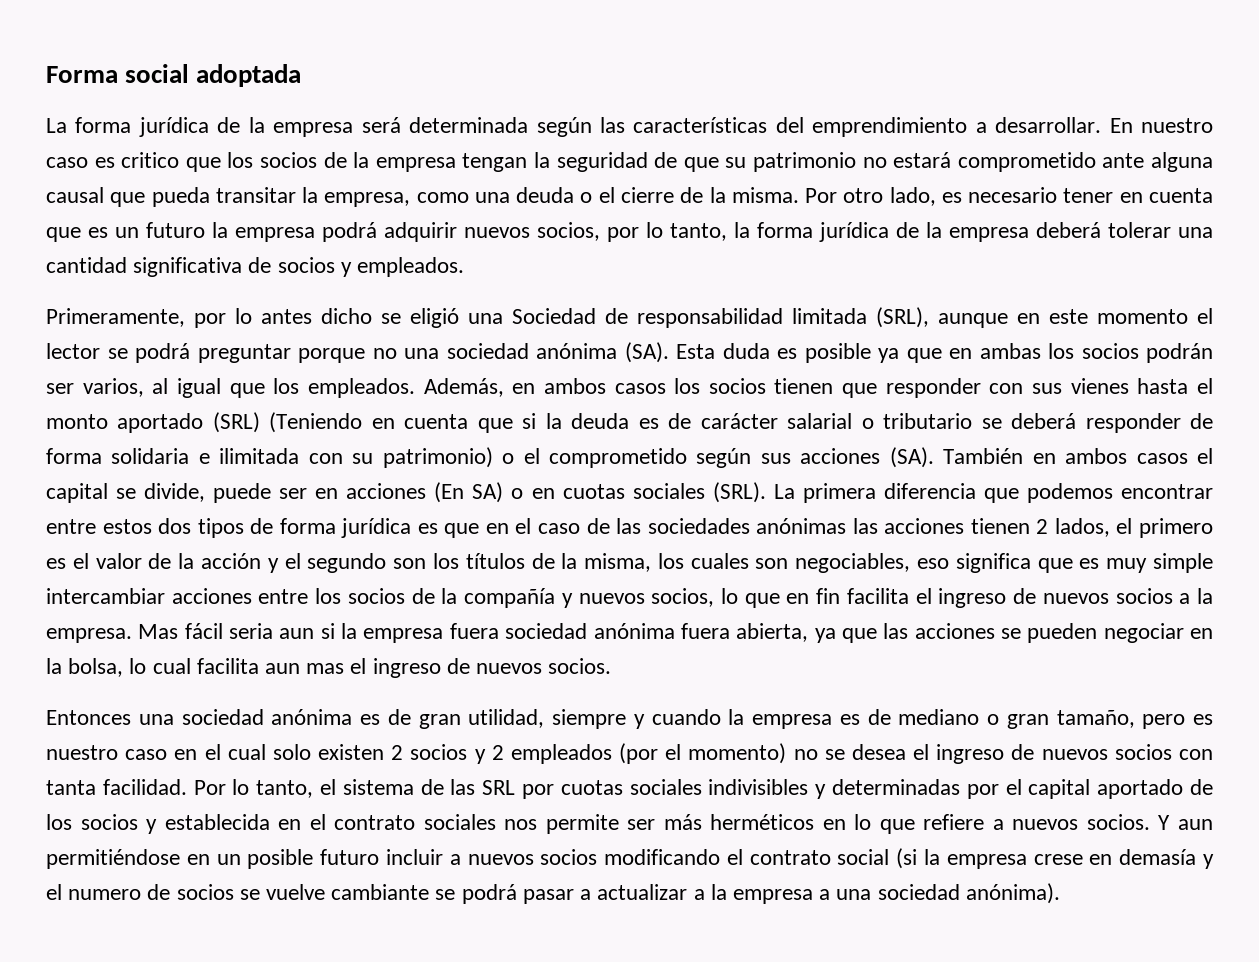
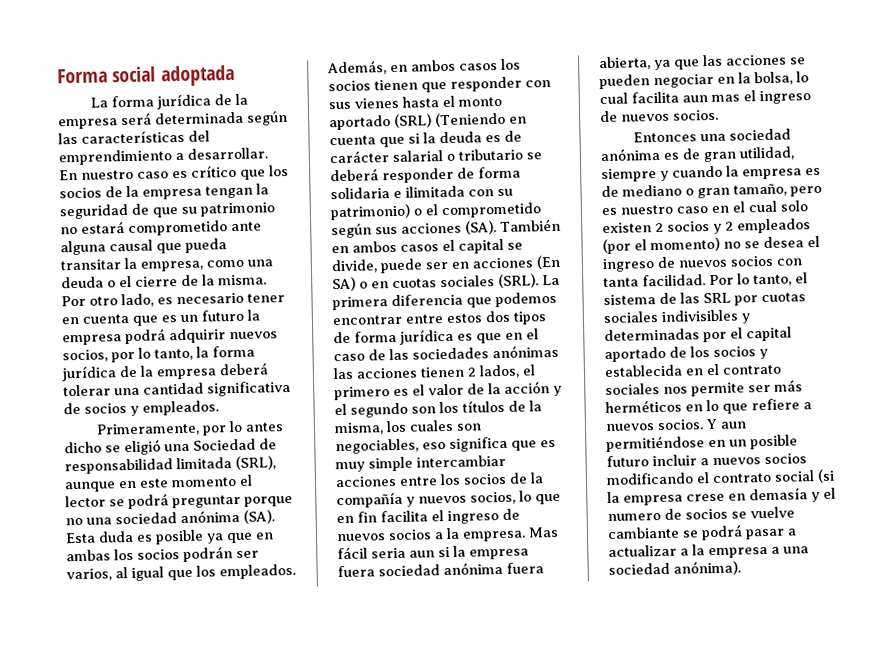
[121,152,180,168] critico -> [190,164,237,178] crítico

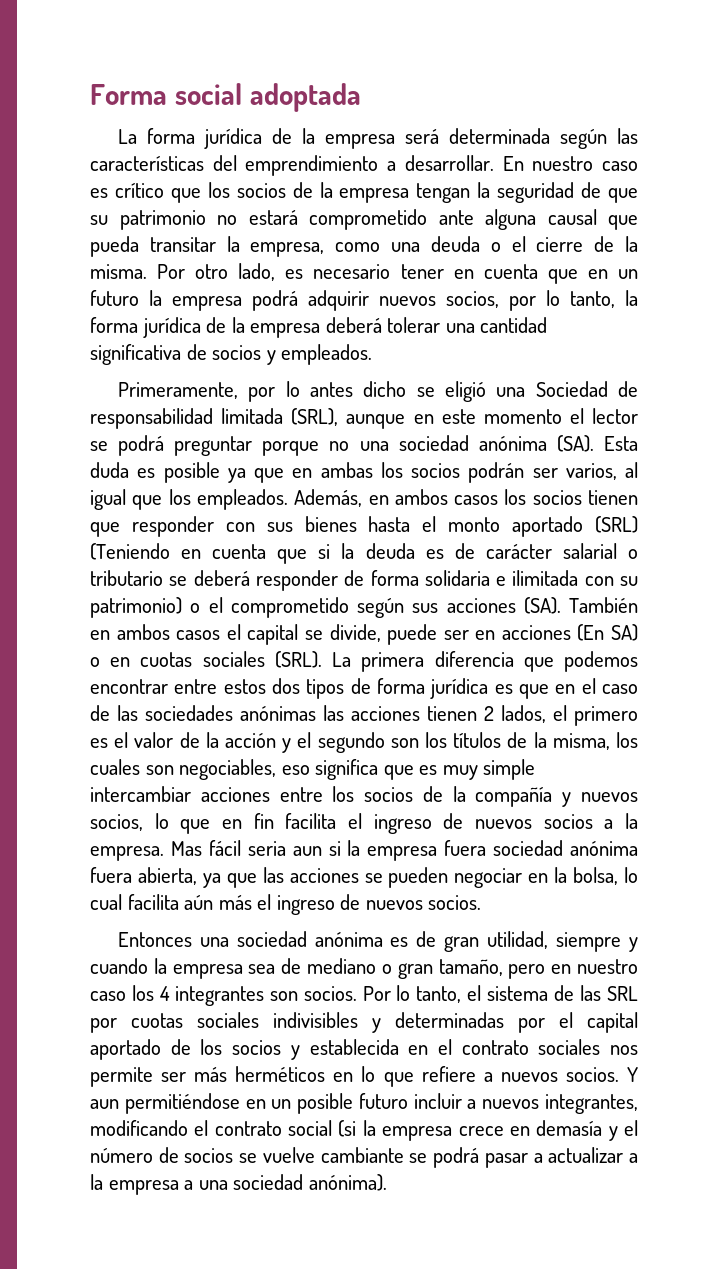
[161,315,177,323] es -> [587,269,608,279] en
[354,97,399,109] vienes -> [304,516,357,532] bienes
[682,94,740,103] aun mas -> [184,895,252,910] aún más
[805,167,821,176] es -> [248,964,276,974] sea
[601,200,808,216] [602,218,811,234] [602,235,820,255] [602,255,802,273] [603,274,706,288] es nuestro caso en el cual solo existen 2 socios y 2 empleados (por el momento) no se desea el ingreso de nuevos socios con tanta facilidad. -> [551,959,638,974] [90,985,357,1006] en nuestro caso los 4 integrantes son socios.
[764,453,807,465] socios -> [545,1094,638,1114] integrantes,
[686,493,725,502] crese -> [458,1126,504,1136] crece
[607,513,661,522] numero -> [90,1148,153,1163] número

